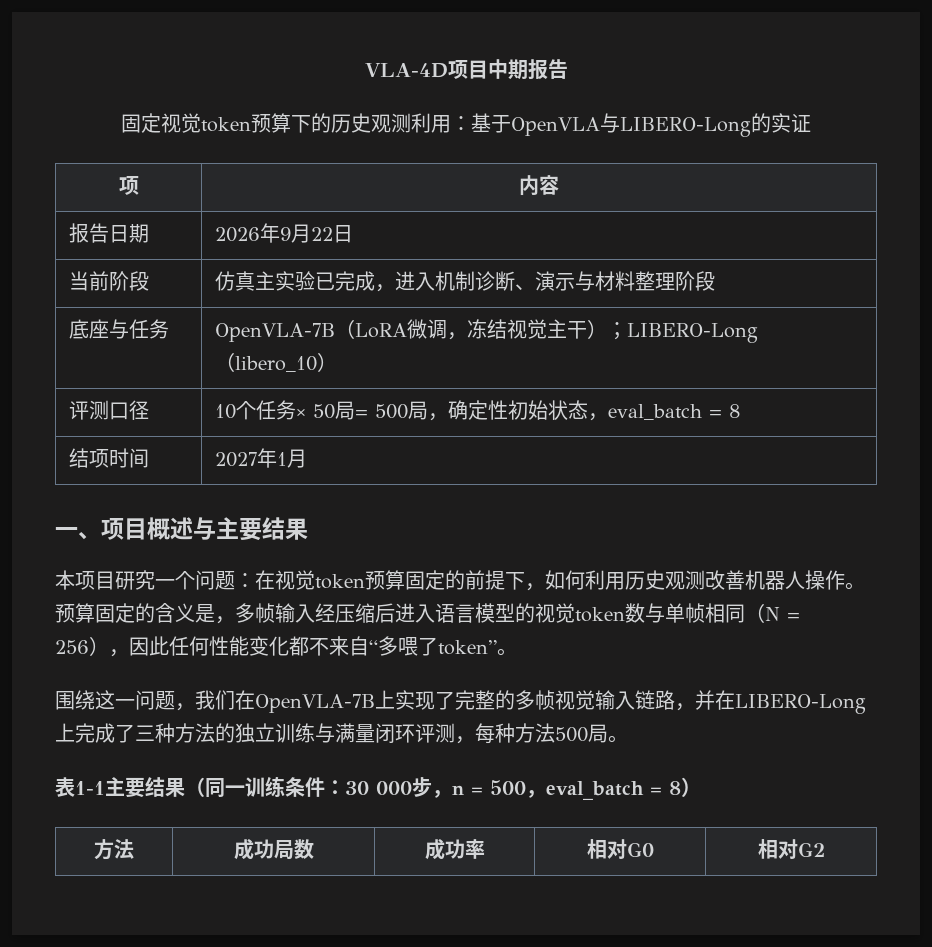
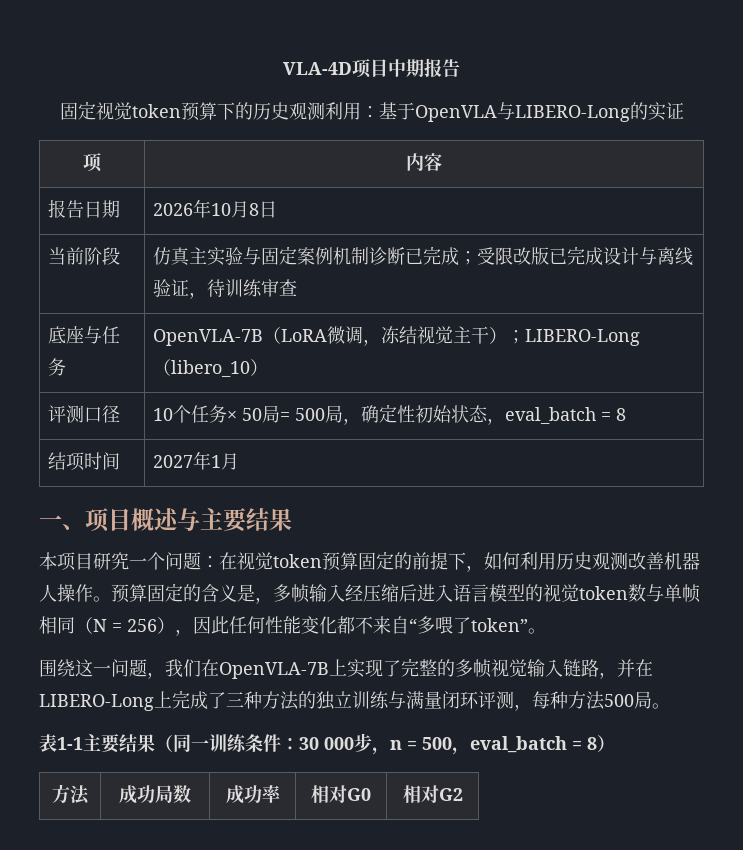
[280,224,334,243] 9月22 -> [210,201,259,218] 10月8
[315,271,716,292] 已完成，进入机制诊断、演示与材料整理阶段 -> [242,246,693,266] [152,279,297,299] 与固定案例机制诊断已完成；受限改版已完成设计与离线验证，待训练审查

